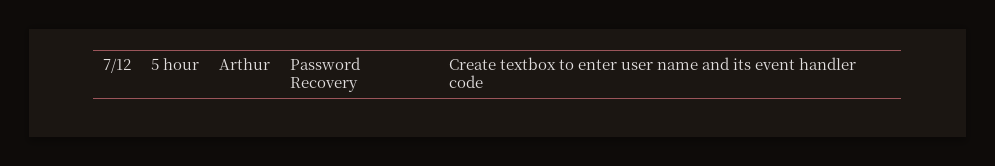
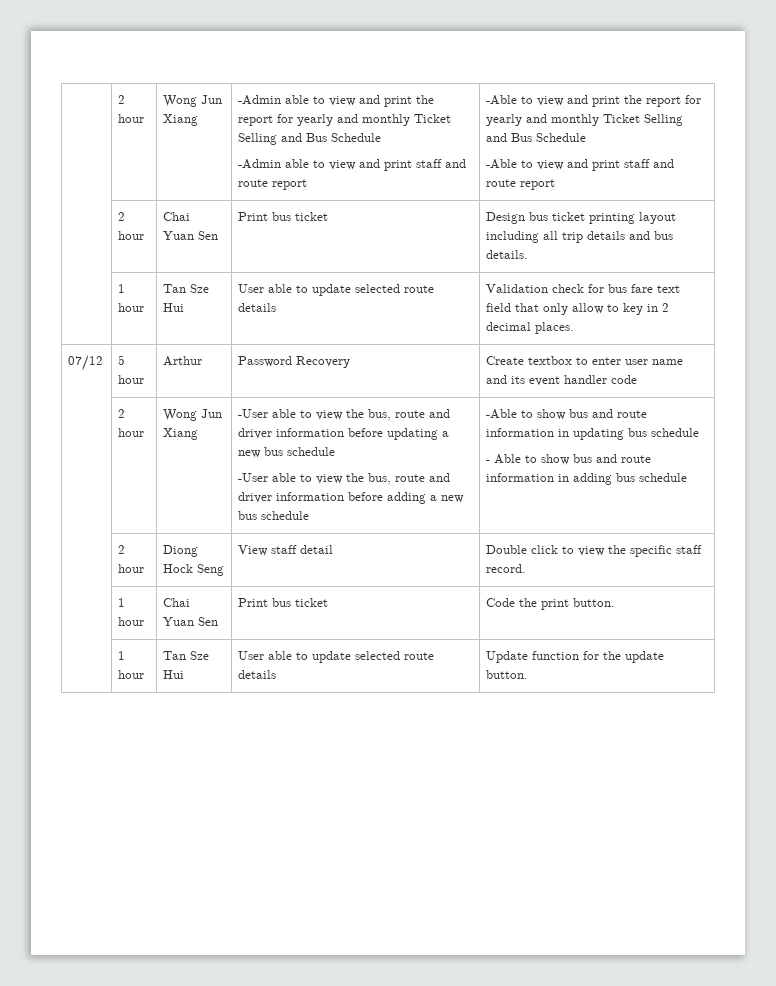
[102,58,131,73] 7/12 -> [118,95,126,104] [118,114,145,123] [163,95,223,107] [163,114,199,126] [238,95,435,107] [238,114,452,126] [238,133,382,145] [238,159,467,171] [238,179,308,190] [486,95,702,107] [486,114,684,126] [486,133,587,142] [486,159,675,171] [486,179,556,190] [118,212,126,221] [118,231,145,240] [163,212,191,221] [163,231,219,240] [238,212,329,221] [486,212,677,224] [486,231,674,243] [486,250,529,259] [118,284,126,293] [118,303,145,312] [163,284,210,293] [163,303,185,312] [238,284,435,296] [238,303,277,312] [486,284,681,293] [486,303,670,315] [486,322,575,334] [68,355,104,371] | 2 hour | Wong Jun Xiang | -Admin able to view and print the report for yearly and monthly Ticket Selling and Bus Schedule // -Admin able to view and print staff and route report | -Able to view and print the report for yearly and monthly Ticket Selling and Bus Schedule // -Able to view and print staff and route report // | 2 hour | Chai Yuan Sen | Print bus ticket | Design bus ticket printing layout including all trip details and bus details. // | 1 hour | Tan Sze Hui | User able to update selected route details | Validation check for bus fare text field that only allow to key in 2 decimal places. // 07/12
(483, 81) none -> [118,409,126,418] [118,428,145,437] [163,409,223,421] [163,428,199,440] [238,409,451,421] [238,428,450,440] [238,447,336,458] [238,473,451,485] [238,492,465,504] [238,511,310,520] [486,409,648,420] [486,428,700,440] [486,454,652,465] [486,473,688,485] [118,545,126,554] [118,564,145,573] [163,545,199,557] [163,564,225,576] [238,545,334,556] [486,545,703,557] [486,564,527,573] [118,598,126,607] [118,617,145,626] [163,598,191,607] [163,617,219,626] [238,598,329,607] [486,598,616,610] [118,651,126,660] [118,670,145,679] [163,651,210,660] [163,670,185,679] [238,651,435,663] [238,670,277,679] [486,651,665,663] [486,670,529,679] // | 2 hour | Wong Jun Xiang | -User able to view the bus, route and driver information before updating a new bus schedule // -User able to view the bus, route and driver information before adding a new bus schedule | -Able to show bus and route information in updating bus schedule // - Able to show bus and route information in adding bus schedule // | 2 hour | Diong Hock Seng | View staff detail | Double click to view the specific staff record. // | 1 hour | Chai Yuan Sen | Print bus ticket | Code the print button. // | 1 hour | Tan Sze Hui | User able to update selected route details | Update function for the update button.

